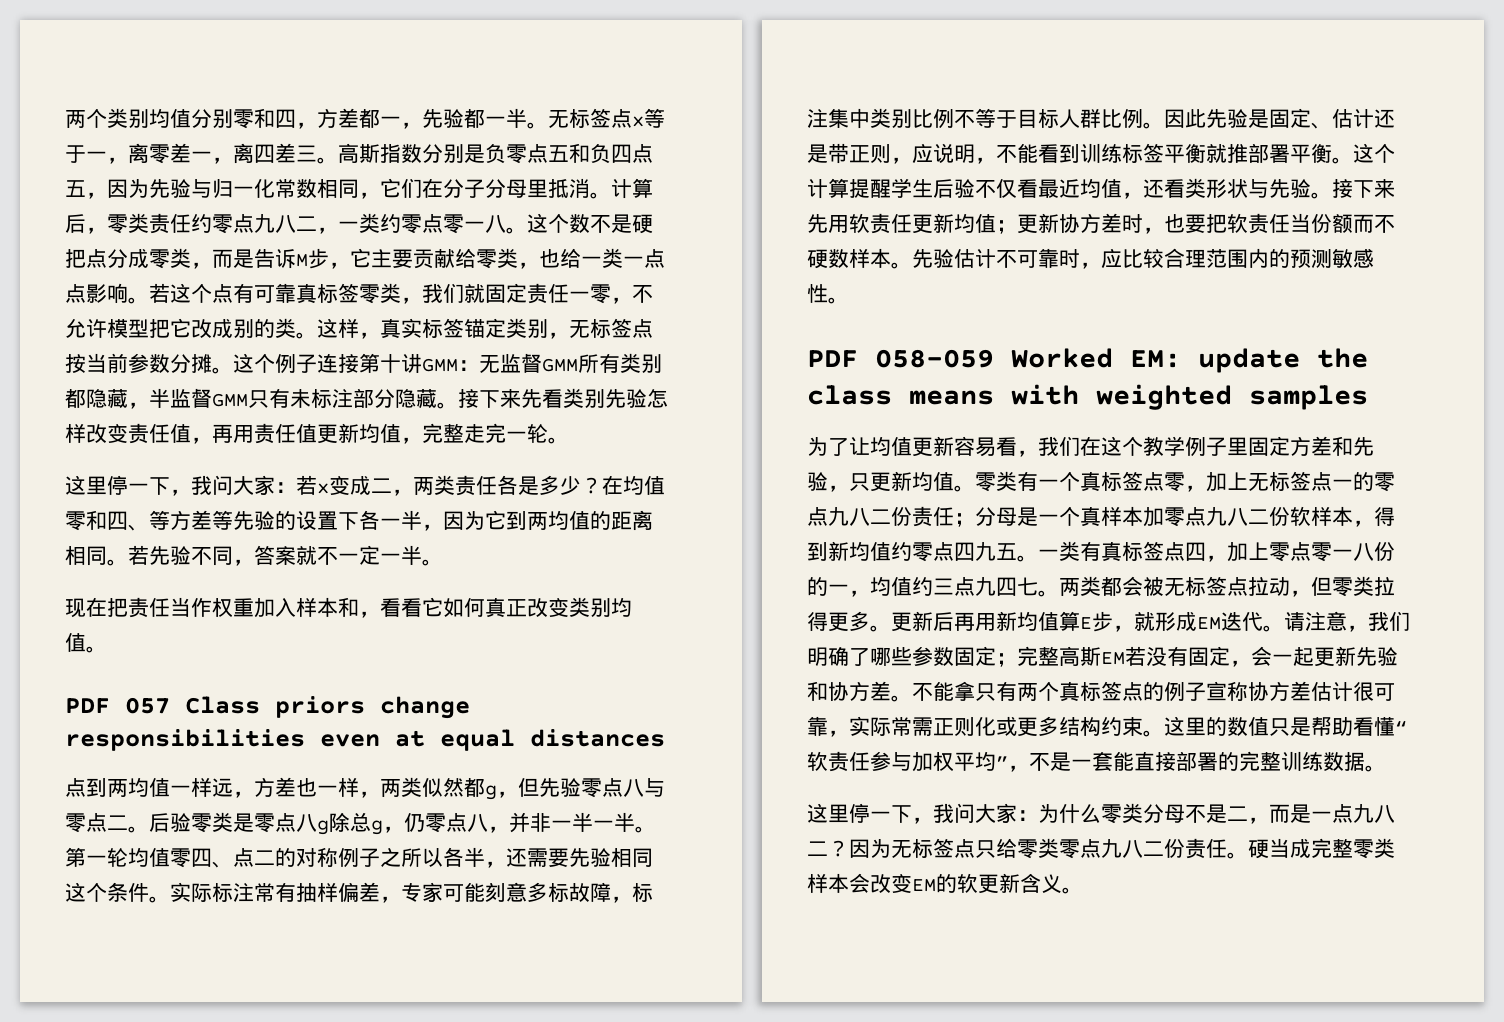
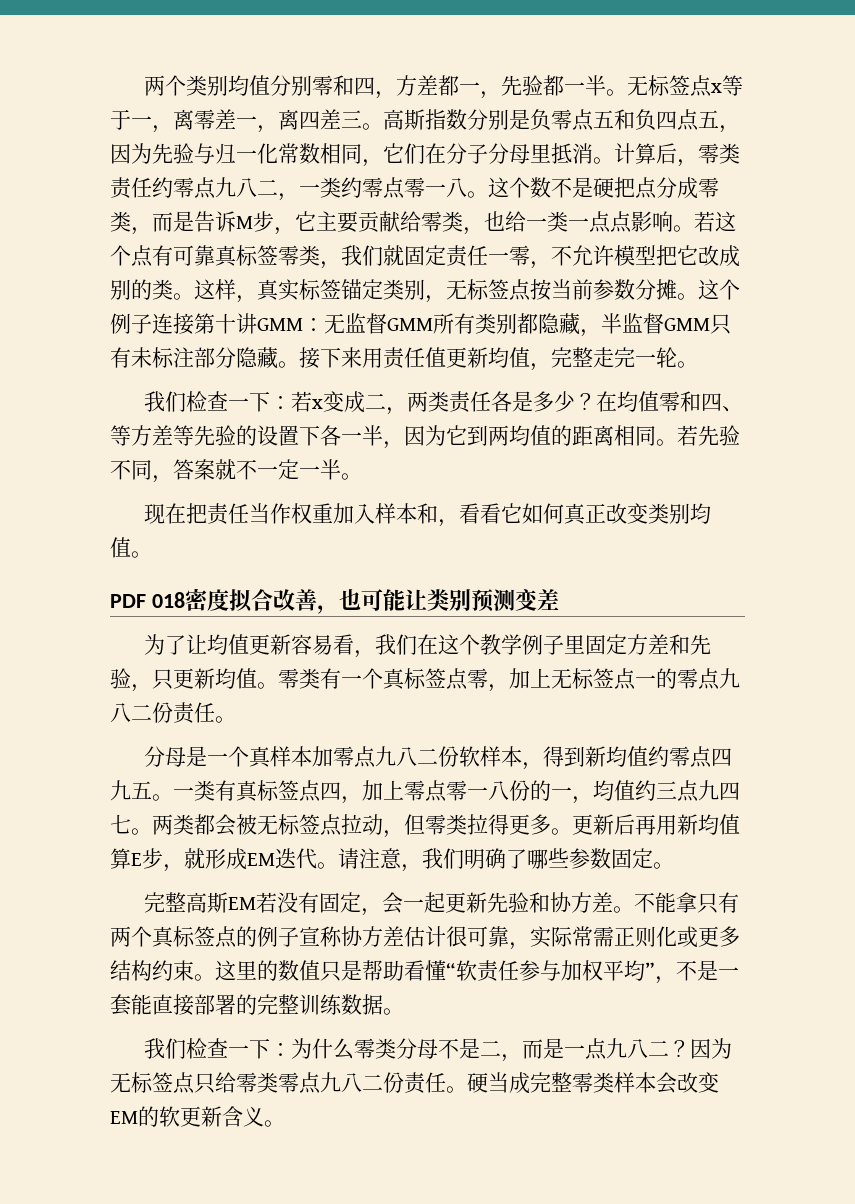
[521,388,668,408] [65,423,233,444] 先看类别先验怎样改变责任值，再 -> (362, 357) none
[65,475,275,496] 这里停一下，我问大家 -> [144,391,271,412] 我们检查一下
[125,696,470,719] [65,729,665,751] [65,777,665,800] [65,812,656,835] [65,847,653,868] [65,882,653,903] [807,108,1395,129] [807,143,1395,164] [807,178,1395,199] [807,213,1395,234] [807,248,1374,269] [807,284,849,304] [807,348,1368,373] [807,384,1368,410] 057 Class priors change responsibilities even at equal distances // 点到两均值一样远，方差也一样，两类似然都g，但先验零点八与零点二。后验零类是零点八g除总g，仍零点八，并非一半一半。第一轮均值零四、点二的对称例子之所以各半，还需要先验相同这个条件。实际标注常有抽样偏差，专家可能刻意多标故障，标注集中类别比例不等于目标人群比例。因此先验是固定、估计还是带正则，应说明，不能看到训练标签平衡就推部署平衡。这个计算提醒学生后验不仅看最近均值，还看类形状与先验。接下来先用软责任更新均值；更新协方差时，也要把软责任当份额而不硬数样本。先验估计不可靠时，应比较合理范围内的预测敏感性。 // PDF 058–059 Worked EM: update the class means with weighted samples -> [151,588,559,614] 018密度拟合改善，也可能让类别预测变差
[954,513,975,527] ； -> [215,716,236,723] 。 //
[996,653,1017,667] ； -> [653,862,674,869] 。 //
[807,803,1017,824] 这里停一下，我问大家 -> [144,1038,271,1059] 我们检查一下

